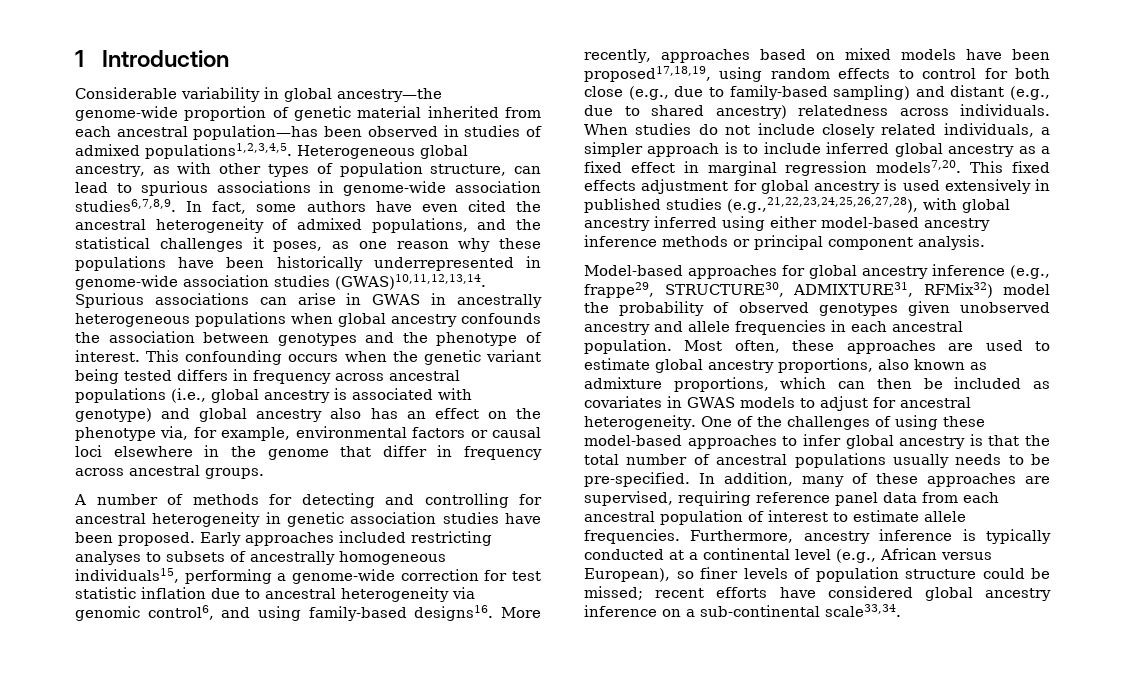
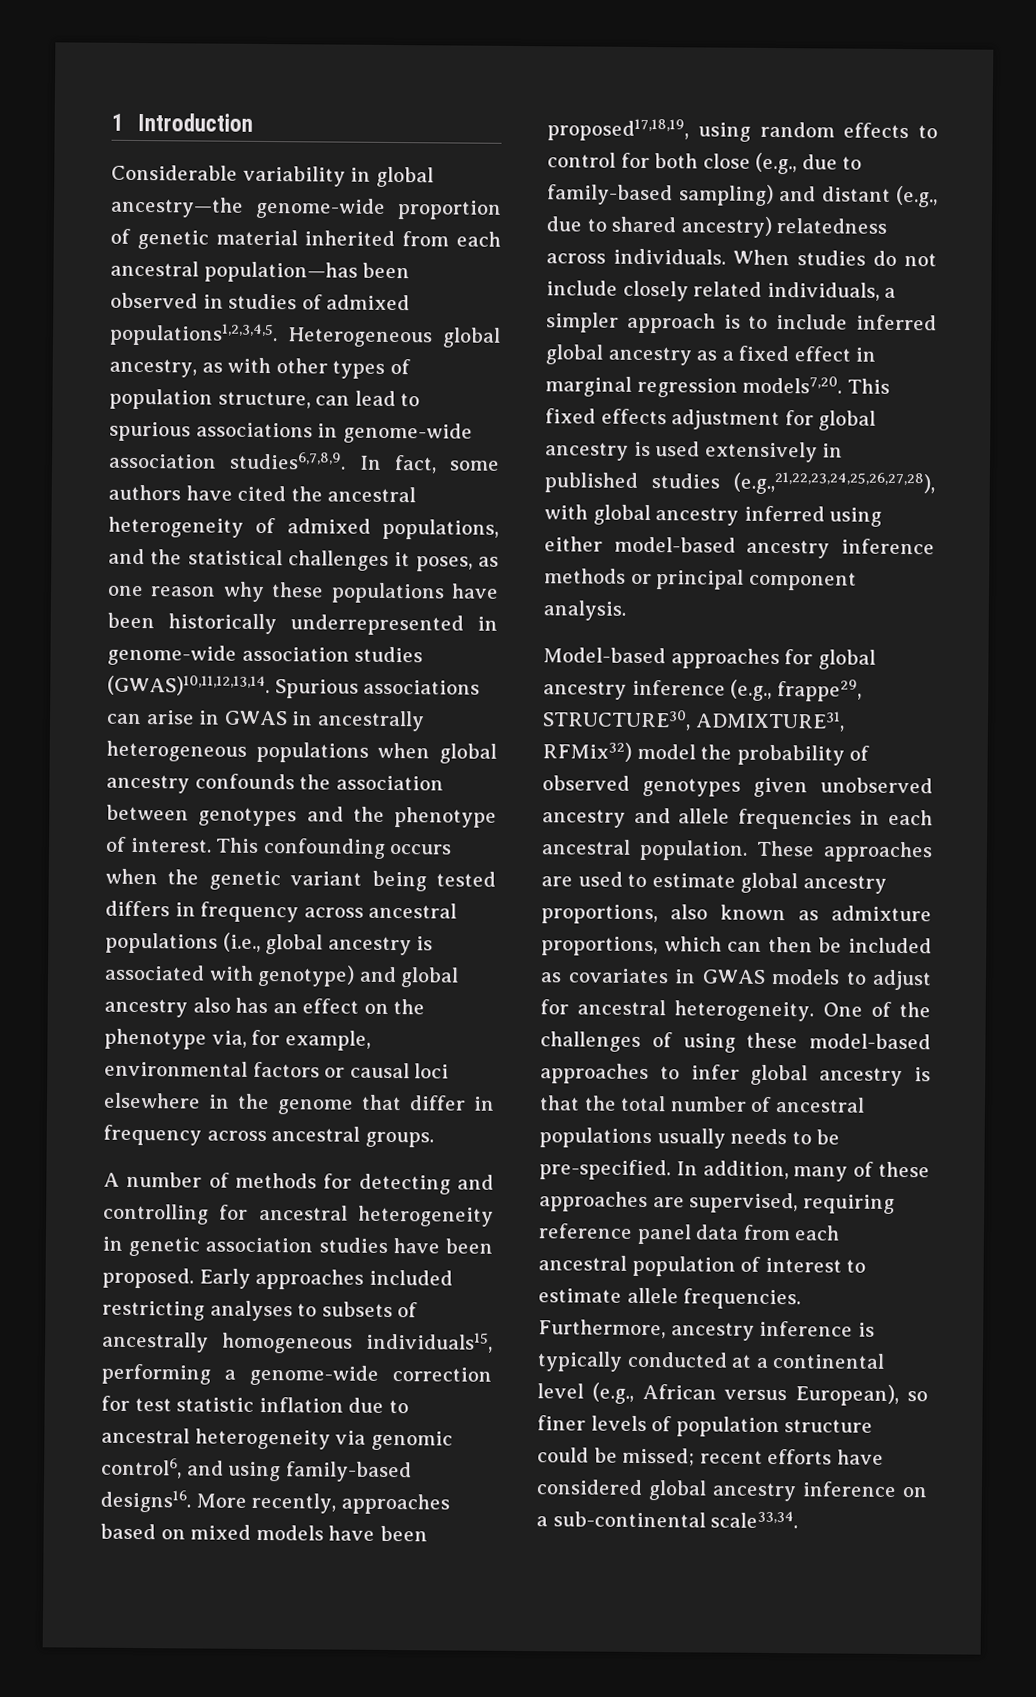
[421,204,458,212] even -> (233, 493) none
[684,340,835,353] Most often, these -> [756,840,815,857] These

